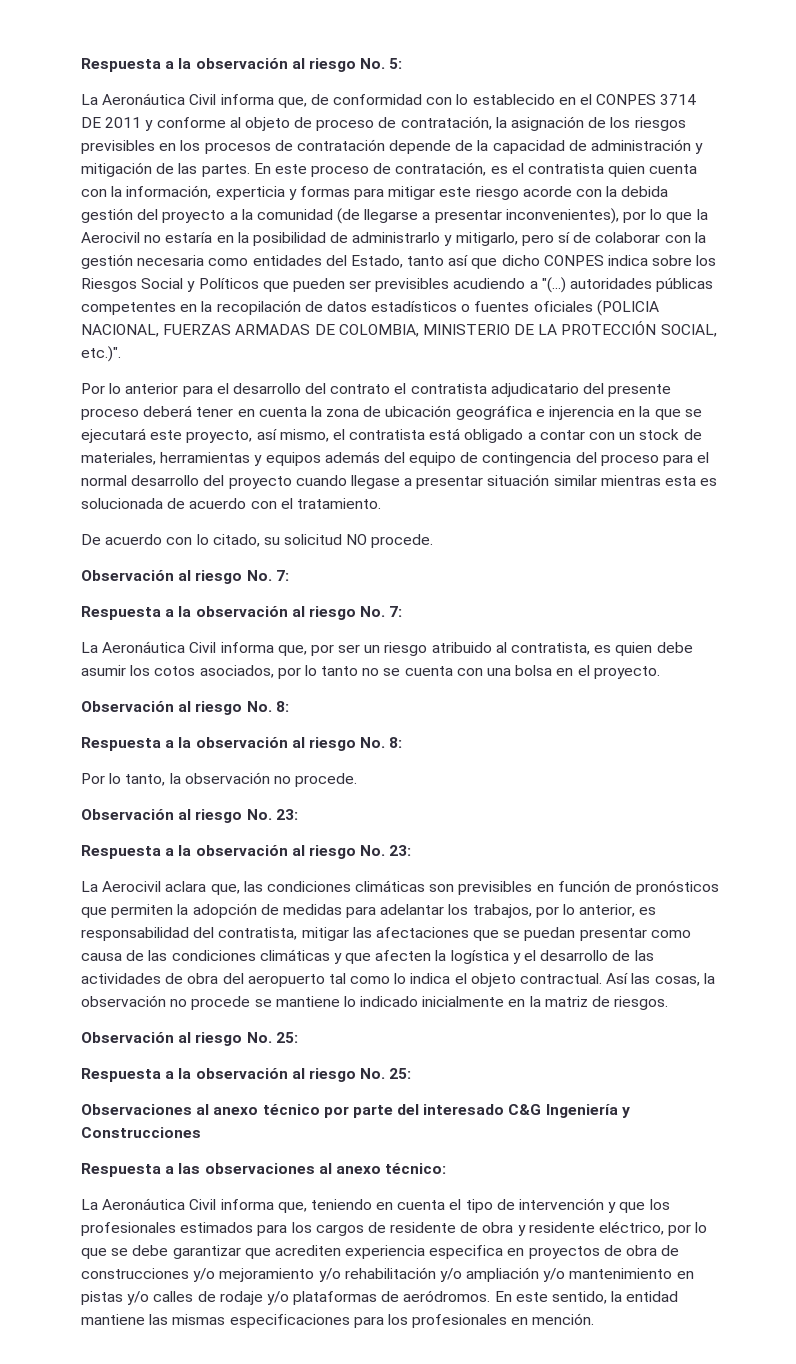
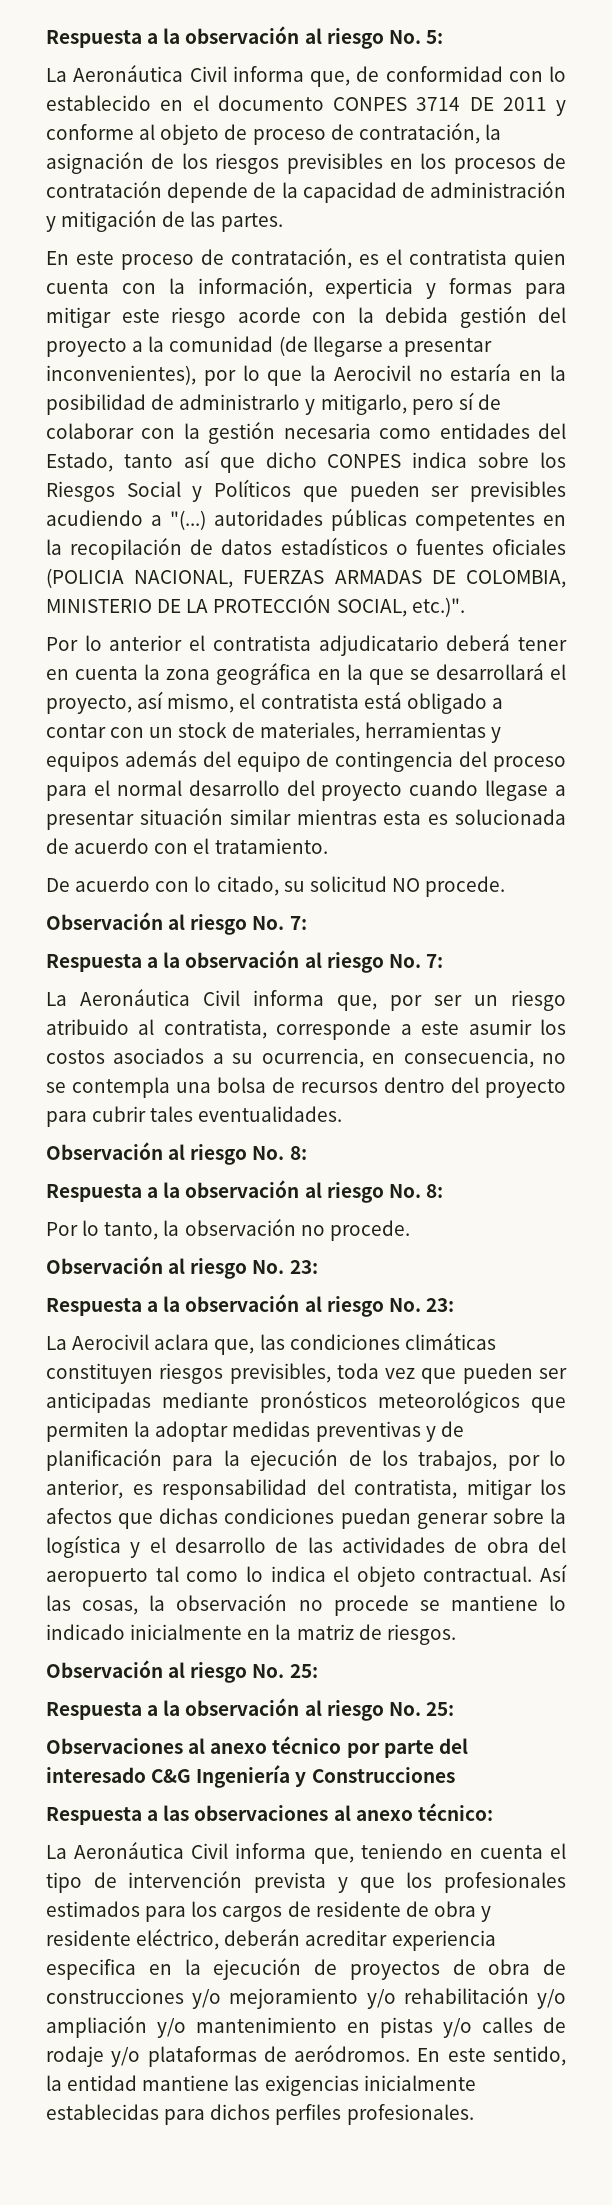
(593, 99) none -> [217,95,324,111] documento
(250, 170) none -> (283, 222) //
[182,383,672,397] [81,408,139,420] para el desarrollo del contrato el contratista adjudicatario del presente proceso -> [189,635,439,656] el contratista adjudicatario
[363,405,615,420] de ubicación geográfica e injerencia -> [216,663,312,685] geográfica
[81,428,183,443] ejecutará este -> [435,663,567,680] desarrollará el
[594,642,693,656] [81,665,660,679] es quien debe asumir los cotos asociados, por lo tanto no se cuenta con una bolsa en el proyecto. -> [276,1019,567,1040] [46,1048,567,1068] [46,1077,566,1098] [46,1106,343,1127] corresponde a este asumir los costos asociados a su ocurrencia, en consecuencia, no se contempla una bolsa de recursos dentro del proyecto para cubrir tales eventualidades.
[429,880,720,895] [81,903,445,918] son previsibles en función de pronósticos que permiten la adopción de medidas para adelantar -> [46,1363,567,1384] [46,1391,566,1413] [46,1421,464,1442] [46,1449,372,1471] constituyen riesgos previsibles, toda vez que pueden ser anticipadas mediante pronósticos meteorológicos que permiten la adoptar medidas preventivas y de planificación para la ejecución de
[352,927,691,941] [81,949,432,964] las afectaciones que se puedan presentar como causa de las condiciones climáticas y que afecten -> [540,1479,566,1495] [46,1508,544,1529] los afectos que dichas condiciones puedan generar sobre
(605, 1204) none -> [254,1872,327,1893] prevista
[668,1222,708,1236] [81,1245,525,1259] por lo que se debe garantizar que acrediten experiencia especifica en -> [224,1929,496,1951] [46,1958,337,1980] deberán acreditar experiencia especifica en la ejecución de
[172,1313,595,1328] mismas especificaciones para los profesionales en mención. -> [264,2075,476,2096] [46,2104,474,2125] exigencias inicialmente establecidas para dichos perfiles profesionales.

